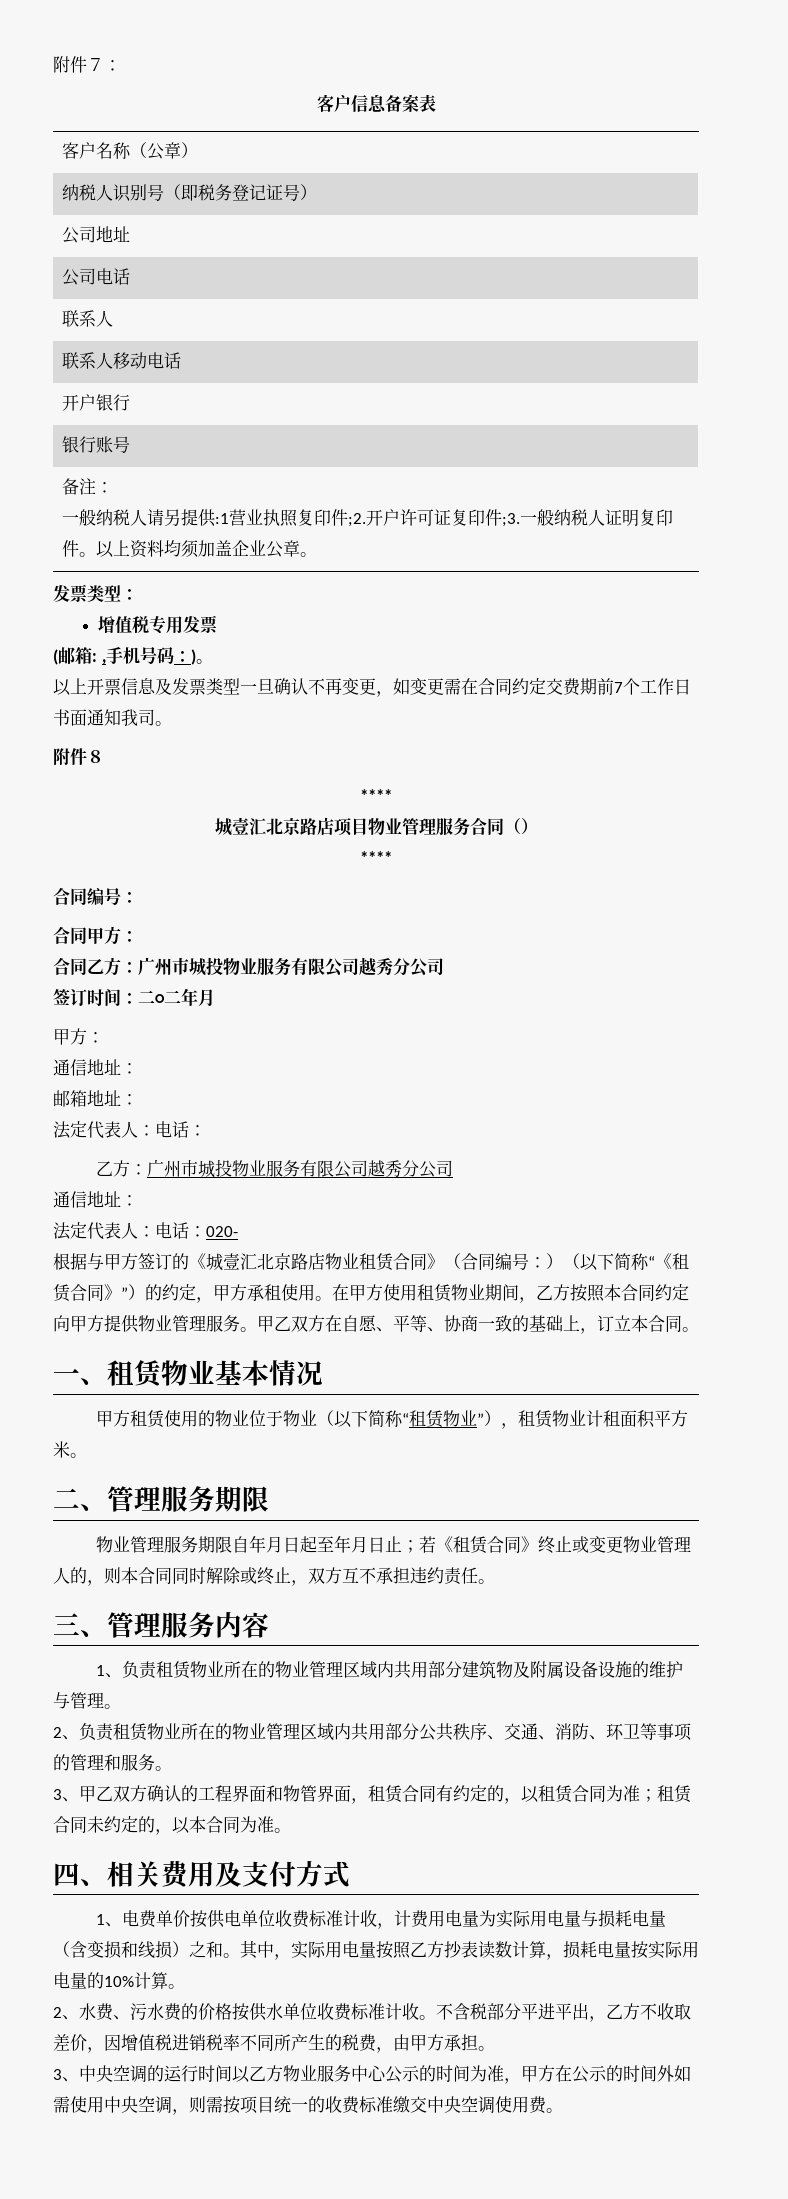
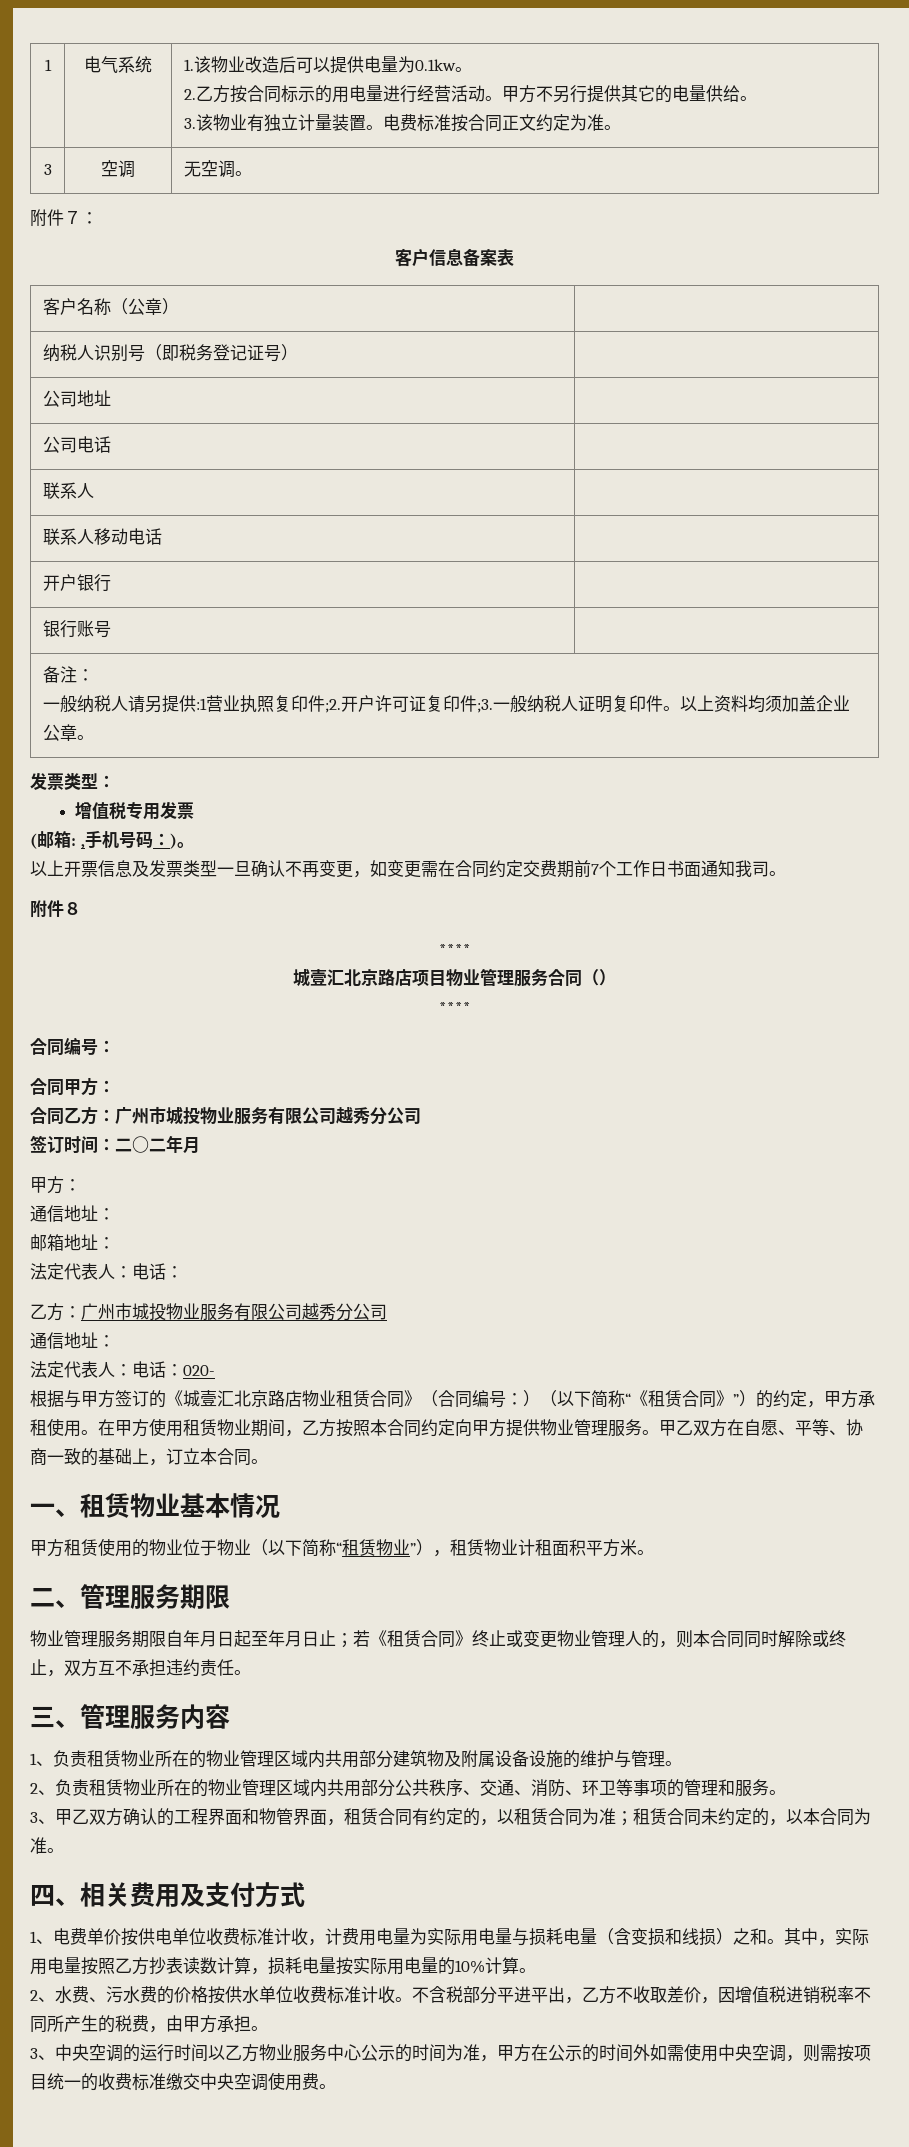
(53, 64) none -> [44,59,52,71] [84,56,152,73] [183,56,472,74] [183,85,757,103] [183,114,621,132] [43,164,52,175] [101,160,135,178] [183,160,252,178] 1 | 电气系统 | 1.该物业改造后可以提供电量为0.1kw。 // 2.乙方按合同标示的用电量进行经营活动。甲方不另行提供其它的电量供给。 // 3.该物业有独立计量装置。电费标准按合同正文约定为准。 // 3 | 空调 | 无空调。 //

